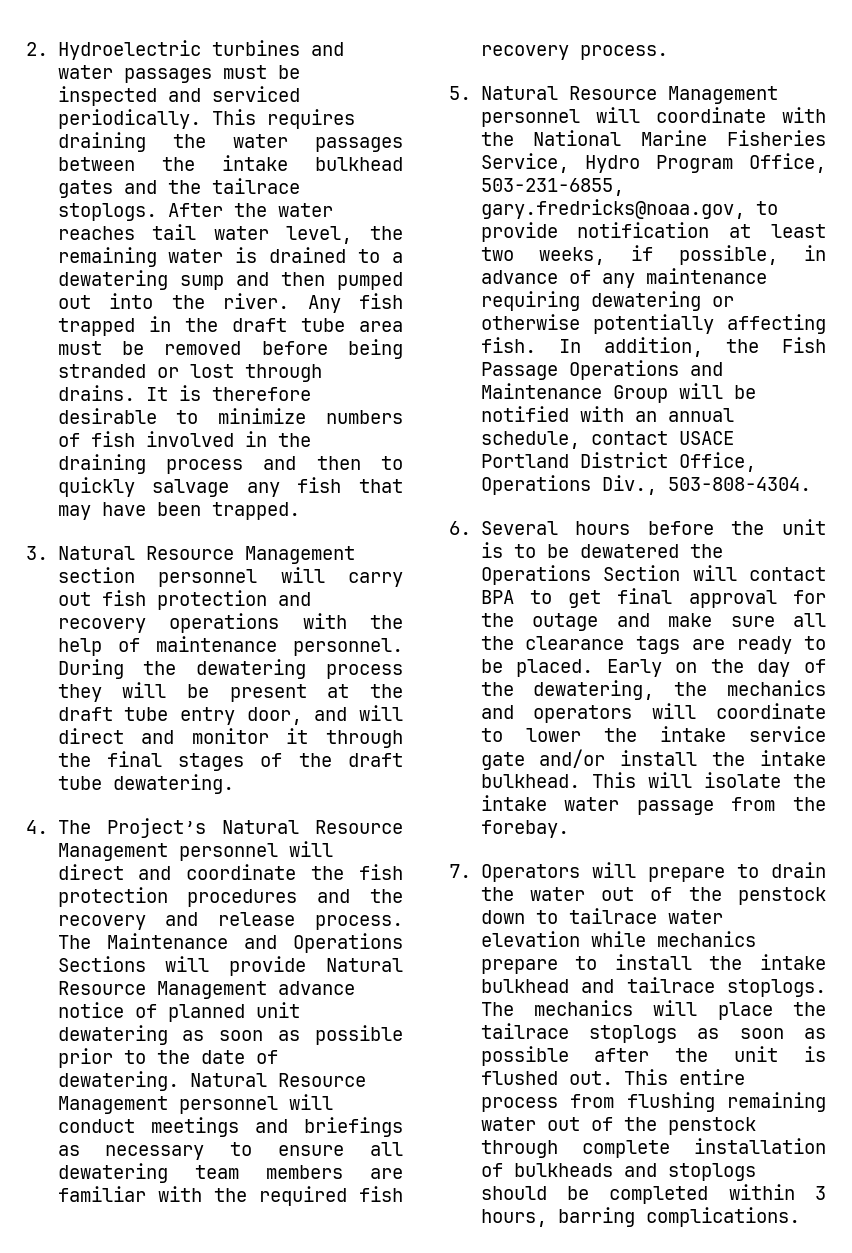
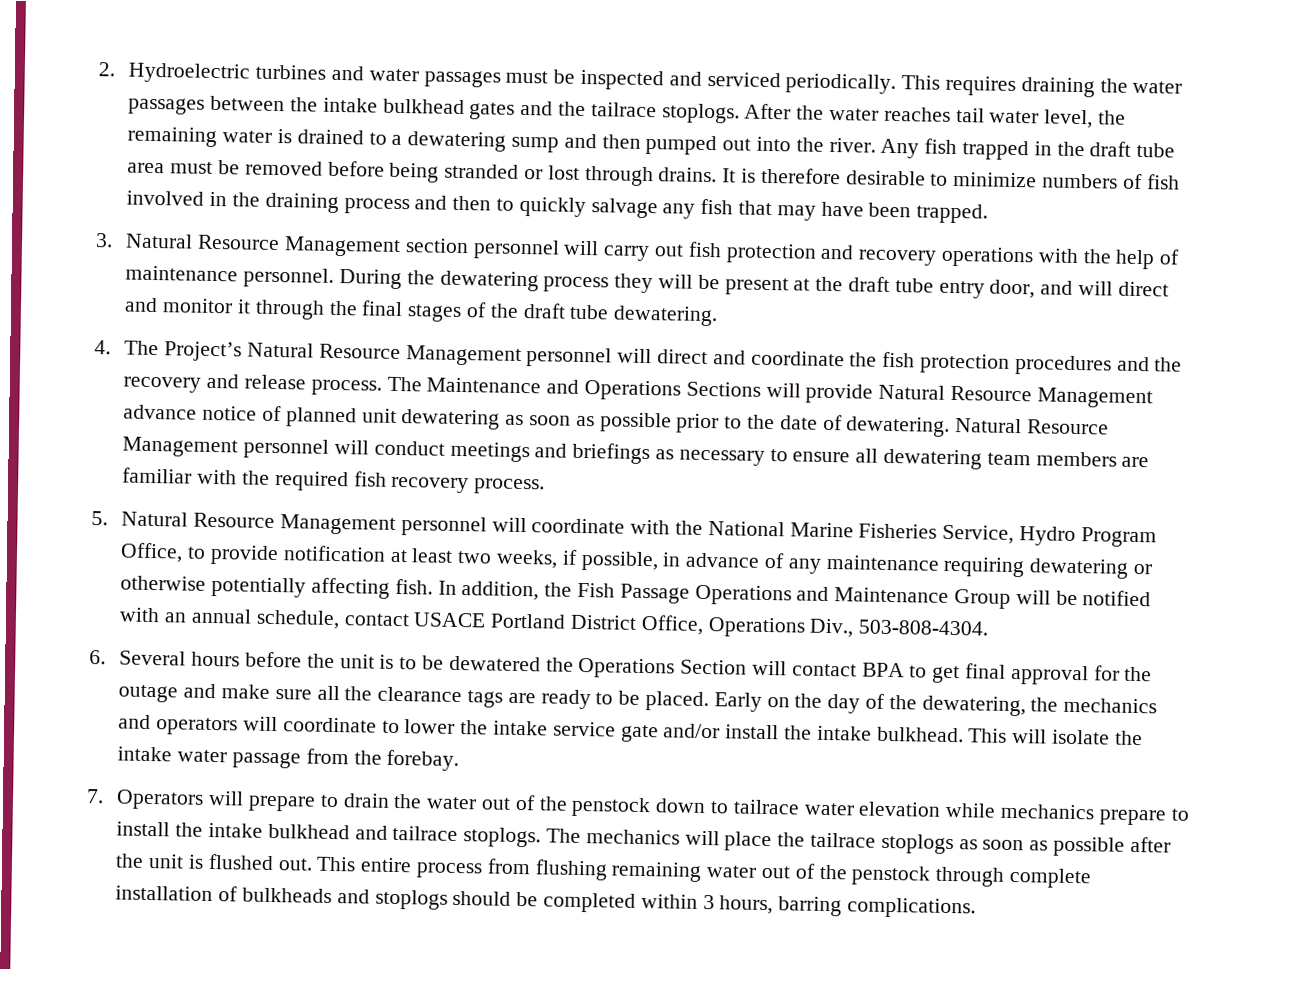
[480,178,624,196] [480,199,745,219] 503-231-6855, gary.fredricks@noaa.gov, -> (184, 552) none

